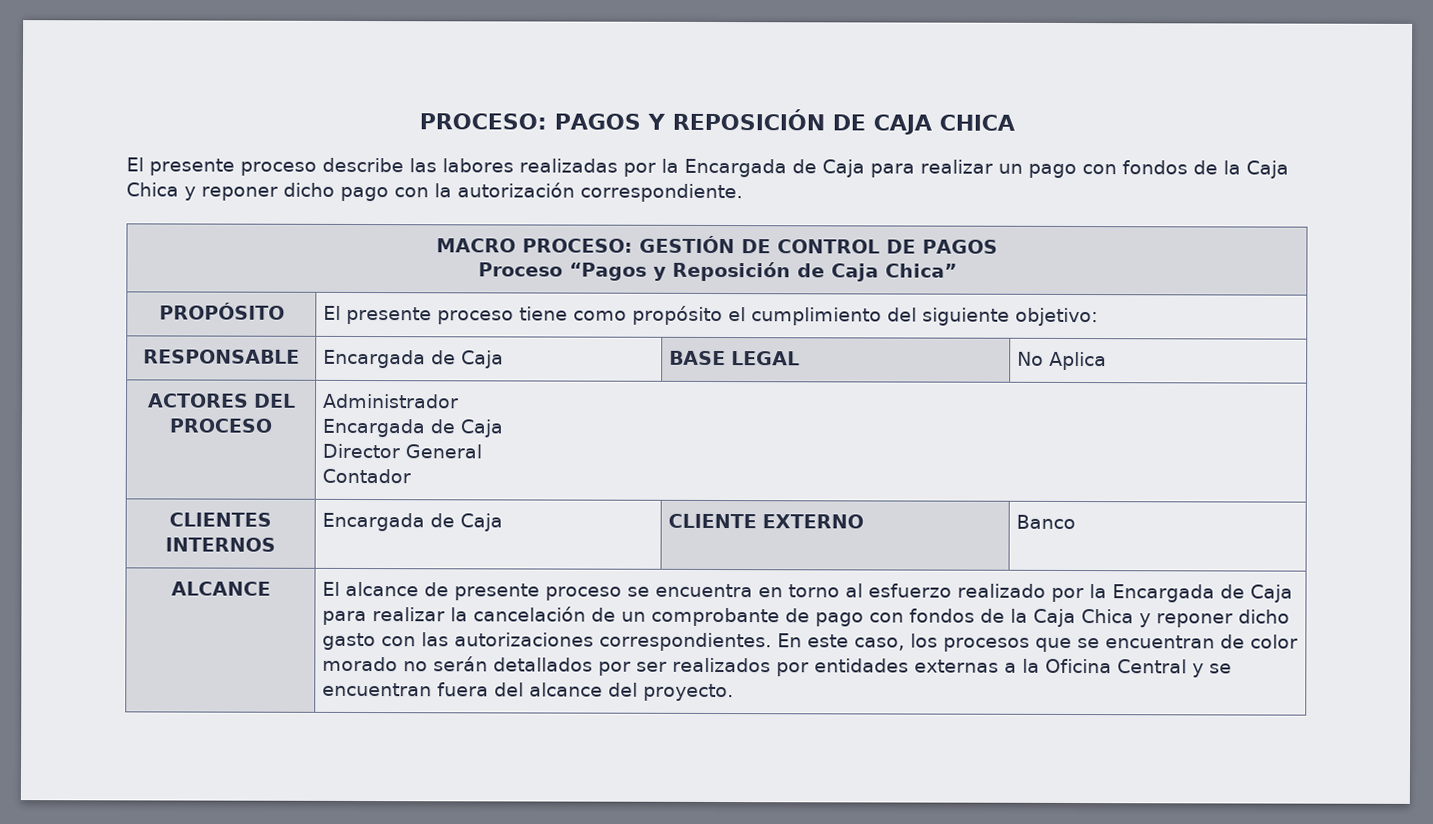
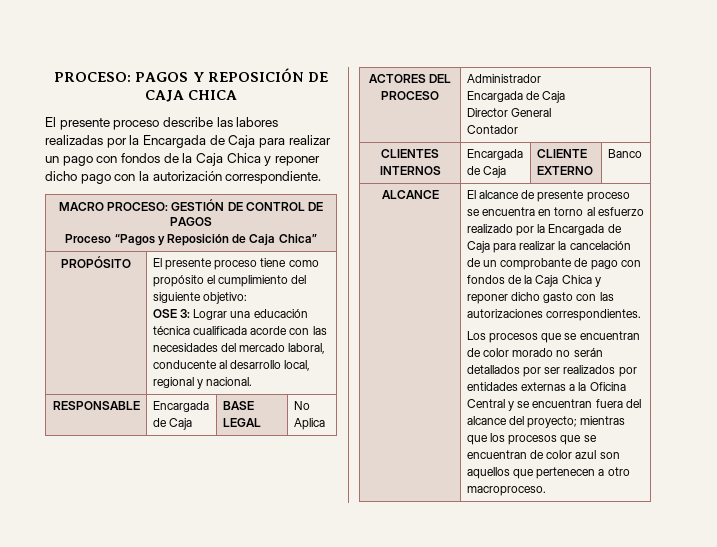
(1099, 317) none -> [152,309,308,320] [152,326,327,335] [152,343,326,354] [152,360,311,371] [152,377,253,389] // OSE 3: Lograr una educación técnica cualificada acorde con las necesidades del mercado laboral, conducente al desarrollo local, regional y nacional.
[777,633,939,651] En este caso, los -> [466,331,486,340] // Los
[643,683,735,702] proyecto. -> [527,416,626,428] [466,433,597,445] [466,450,620,459] [466,467,630,479] [466,486,546,496] proyecto; mientras que los procesos que se encuentran de color azul son aquellos que pertenecen a otro macroproceso.

